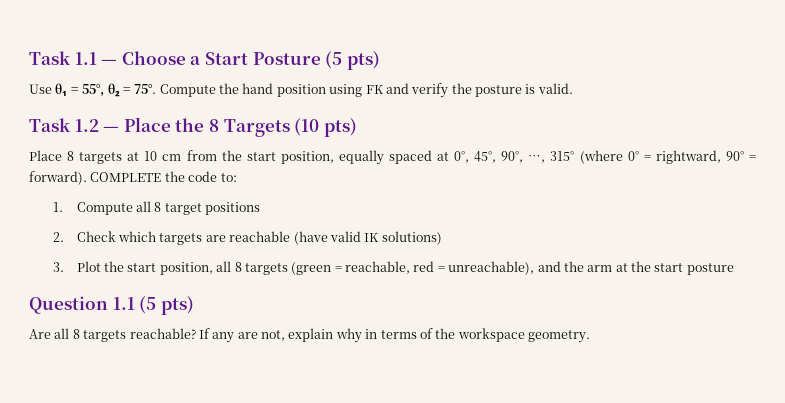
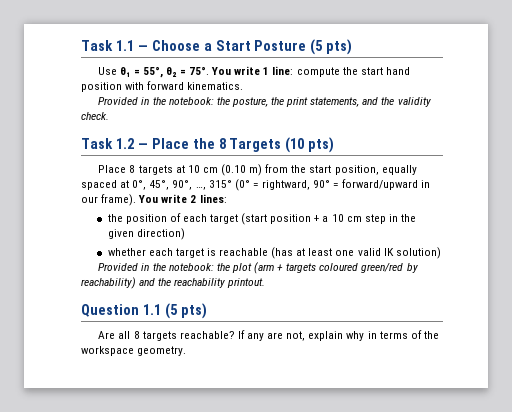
[159,83,573,98] Compute the hand position using FK and verify the posture is valid. -> [211,66,410,77] [81,81,244,92] [98,97,431,107] [81,112,109,120] You write 1 line: compute the start hand position with forward kinematics. // Provided in the notebook: the posture, the print statements, and the validity check.
(182, 157) none -> [220,164,263,176] (0.10 m)
[579,150,639,164] (where 0° -> [234,179,250,191] (0°
[29,171,237,185] [52,201,261,215] [52,231,442,245] [52,261,734,275] forward). COMPLETE the code to: // 1. Compute all 8 target positions // 2. Check which targets are reachable (have valid IK solutions) // 3. Plot the start position, all 8 targets (green = reachable, red = unreachable), and the arm at the start posture -> [342,179,431,190] [81,194,227,206] [107,213,416,225] [107,228,185,240] [107,247,441,259] [98,262,418,274] [81,277,266,289] forward/upward in our frame). You write 2 lines: // the position of each target (start position + a 10 cm step in the given direction) // whether each target is reachable (has at least one valid IK solution) // Provided in the notebook: the plot (arm + targets coloured green/red by reachability) and the reachability printout.

